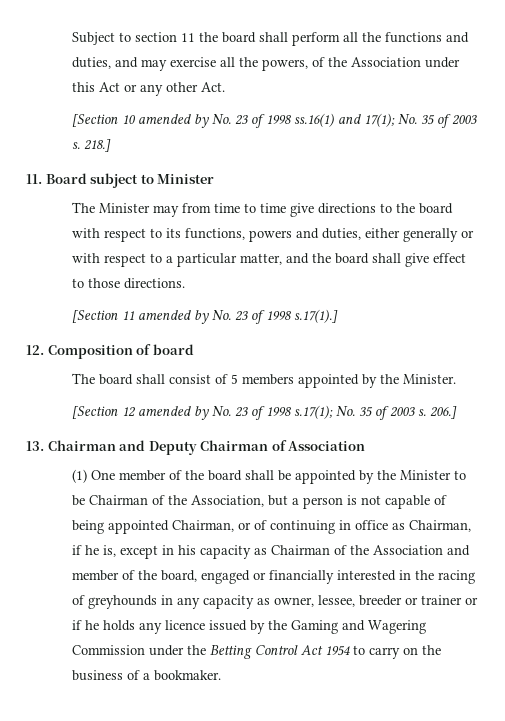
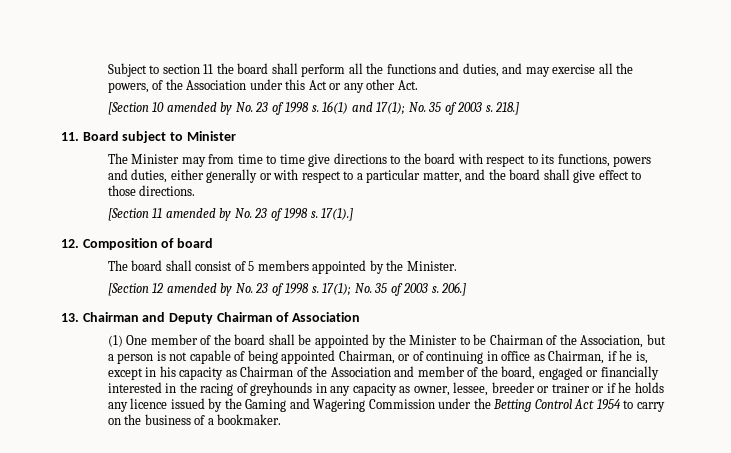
[294,113,335,127] ss.16(1) -> [311,101,349,114] s. 16(1)
[294,309,339,323] s.17(1).] -> [310,208,354,221] s. 17(1).]
[294,405,334,419] s.17(1); -> [311,283,352,296] s. 17(1);

